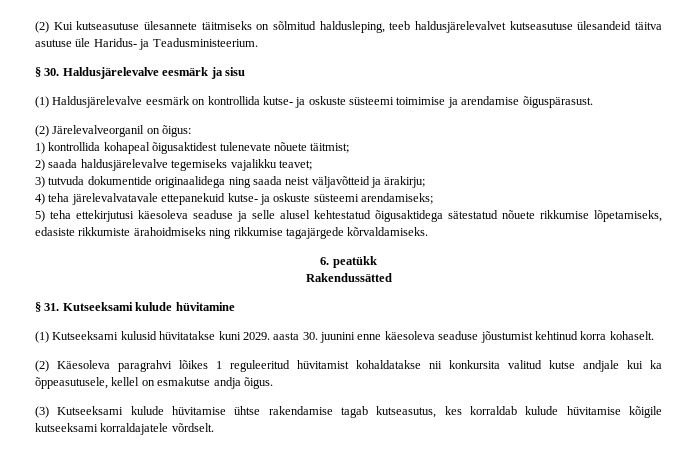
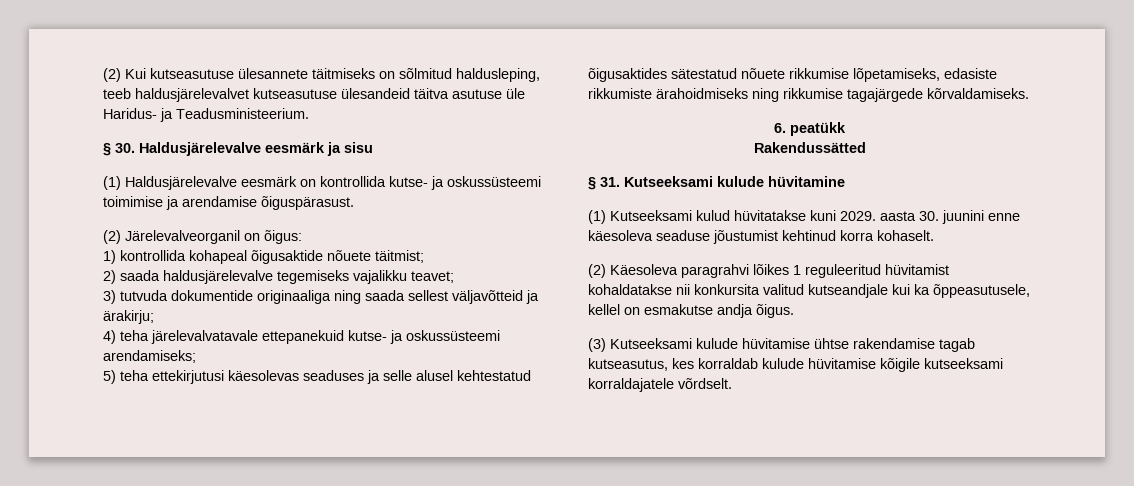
[308,96,394,105] oskuste süsteemi -> [447,176,541,187] oskussüsteemi
[152,142,271,154] õigusaktidest tulenevate -> [251,250,323,264] õigusaktide
[155,176,226,188] originaalidega -> [257,290,331,304] originaaliga
[285,177,310,185] neist -> [408,290,448,301] sellest
[273,193,359,202] oskuste süsteemi -> [406,330,500,341] oskussüsteemi
[138,210,233,219] käesoleva seaduse -> [228,370,364,381] käesolevas seaduses
[375,210,443,222] õigusaktidega -> [588,68,667,82] õigusaktides
[120,331,157,340] kulusid -> [696,210,730,221] kulud
[549,360,619,372] kutse andjale -> [808,284,888,298] kutseandjale

